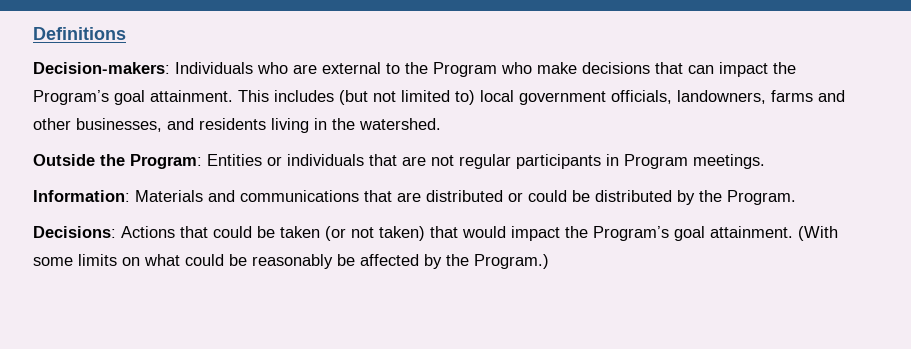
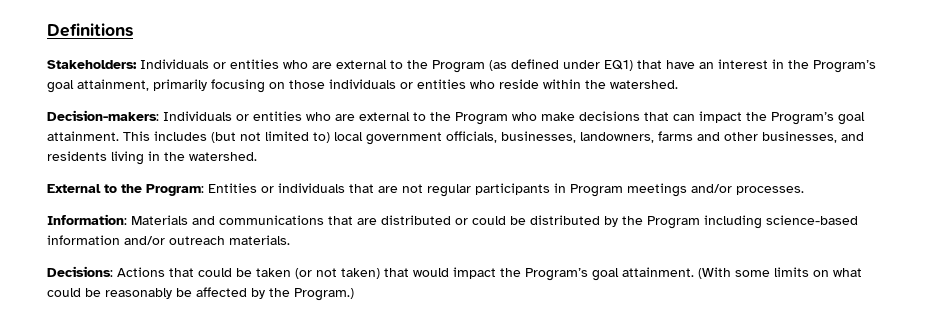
(126, 33) none -> [47,59,876,73] [47,79,678,93] // Stakeholders: Individuals or entities who are external to the Program (as defined under EQ1) that have an interest in the Program’s goal attainment, primarily focusing on those individuals or entities who reside within the watershed.
(253, 68) none -> [236,111,302,121] or entities
(672, 97) none -> [501,131,576,143] businesses,
[33,154,95,166] Outside -> [47,184,117,193] External to
[693,154,765,169] meetings. -> [627,183,804,197] meetings and/or processes.
[727,190,796,205] Program. -> [647,215,858,229] [47,235,290,245] Program including science-based information and/or outreach materials.

